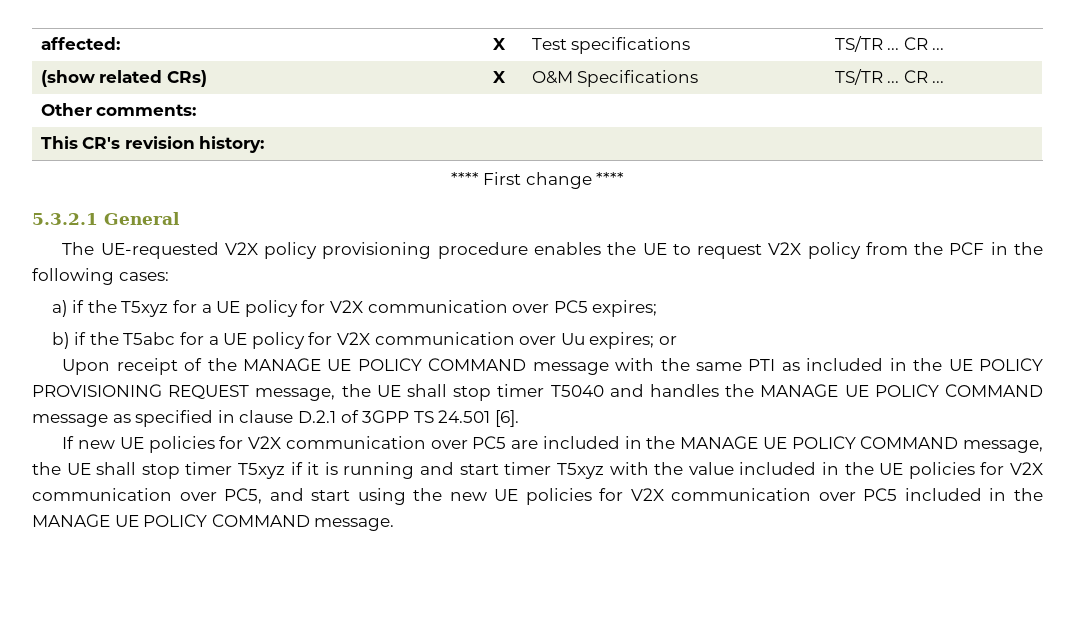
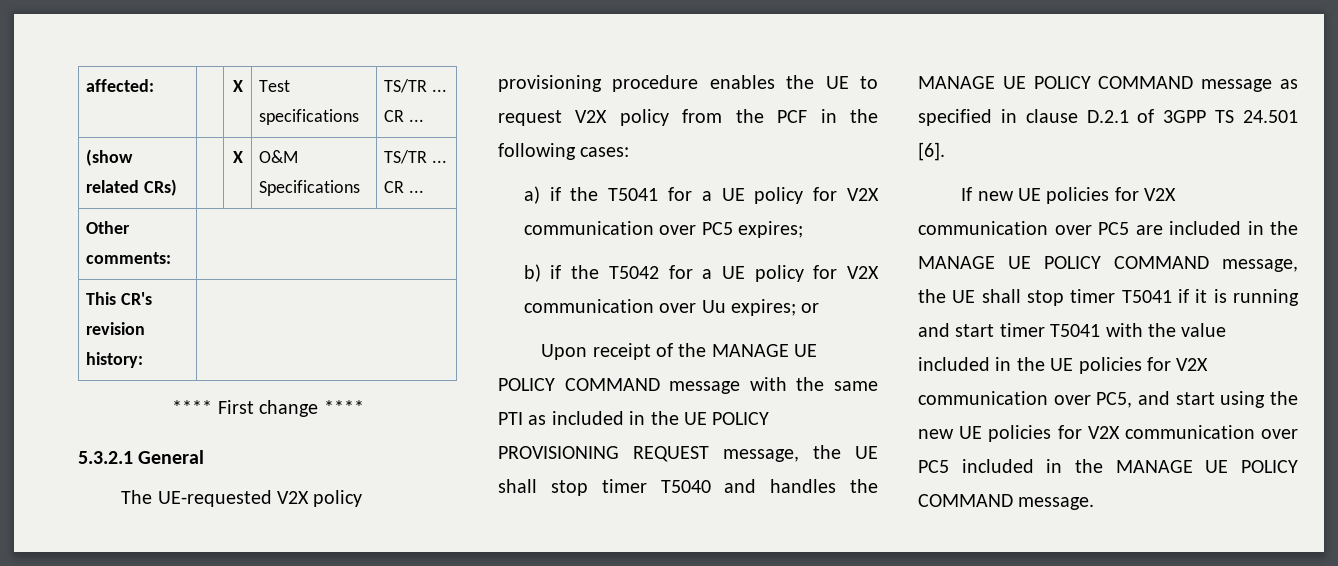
[121,301,169,317] T5xyz -> [608,188,659,201] T5041
[123,332,176,345] T5abc -> [608,266,659,279] T5042
[238,463,286,479] T5xyz -> [1121,290,1172,303] T5041
[556,463,604,479] T5xyz -> [1050,324,1101,337] T5041

